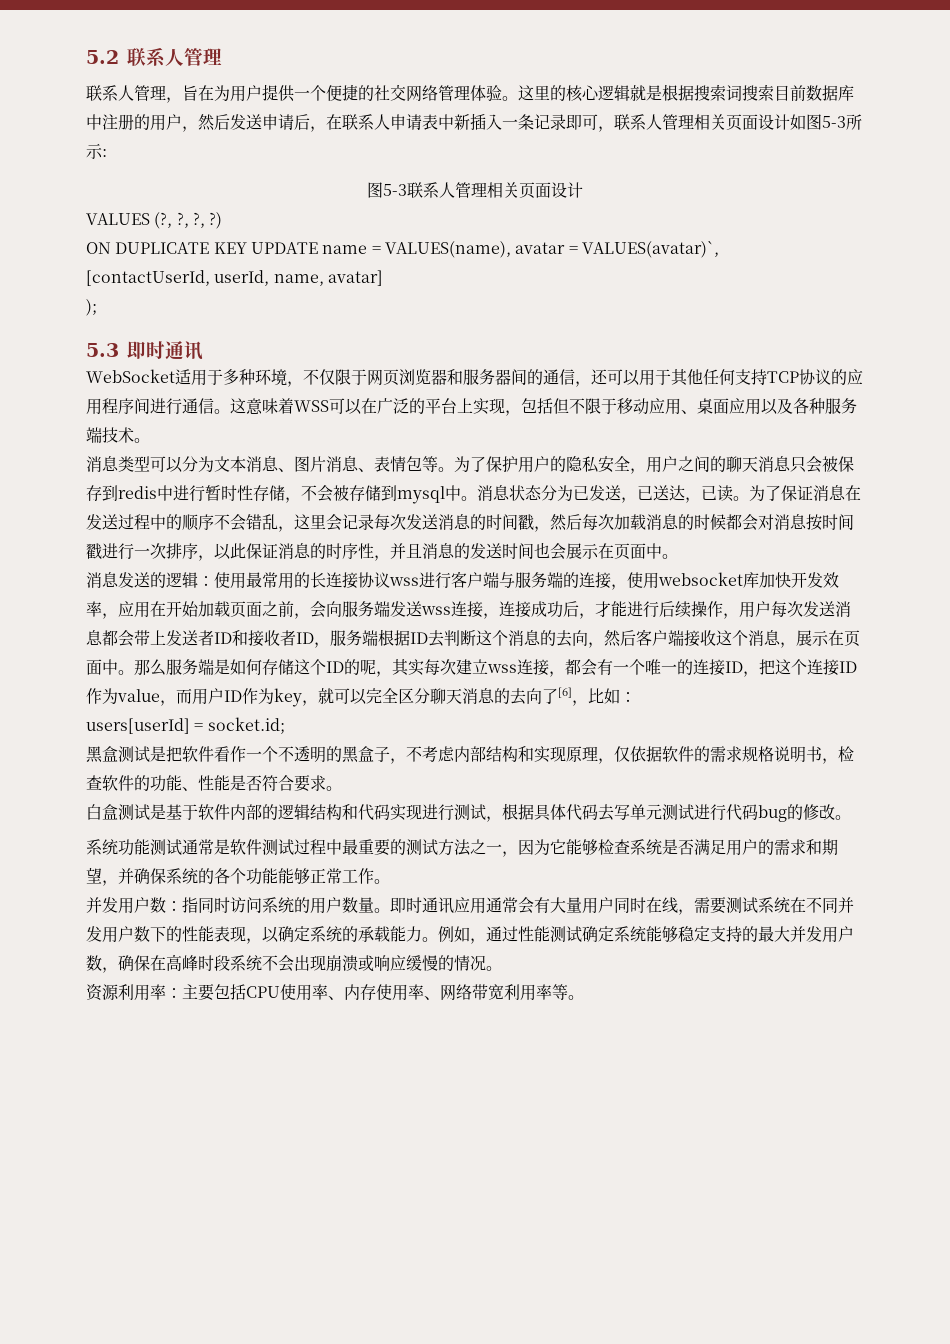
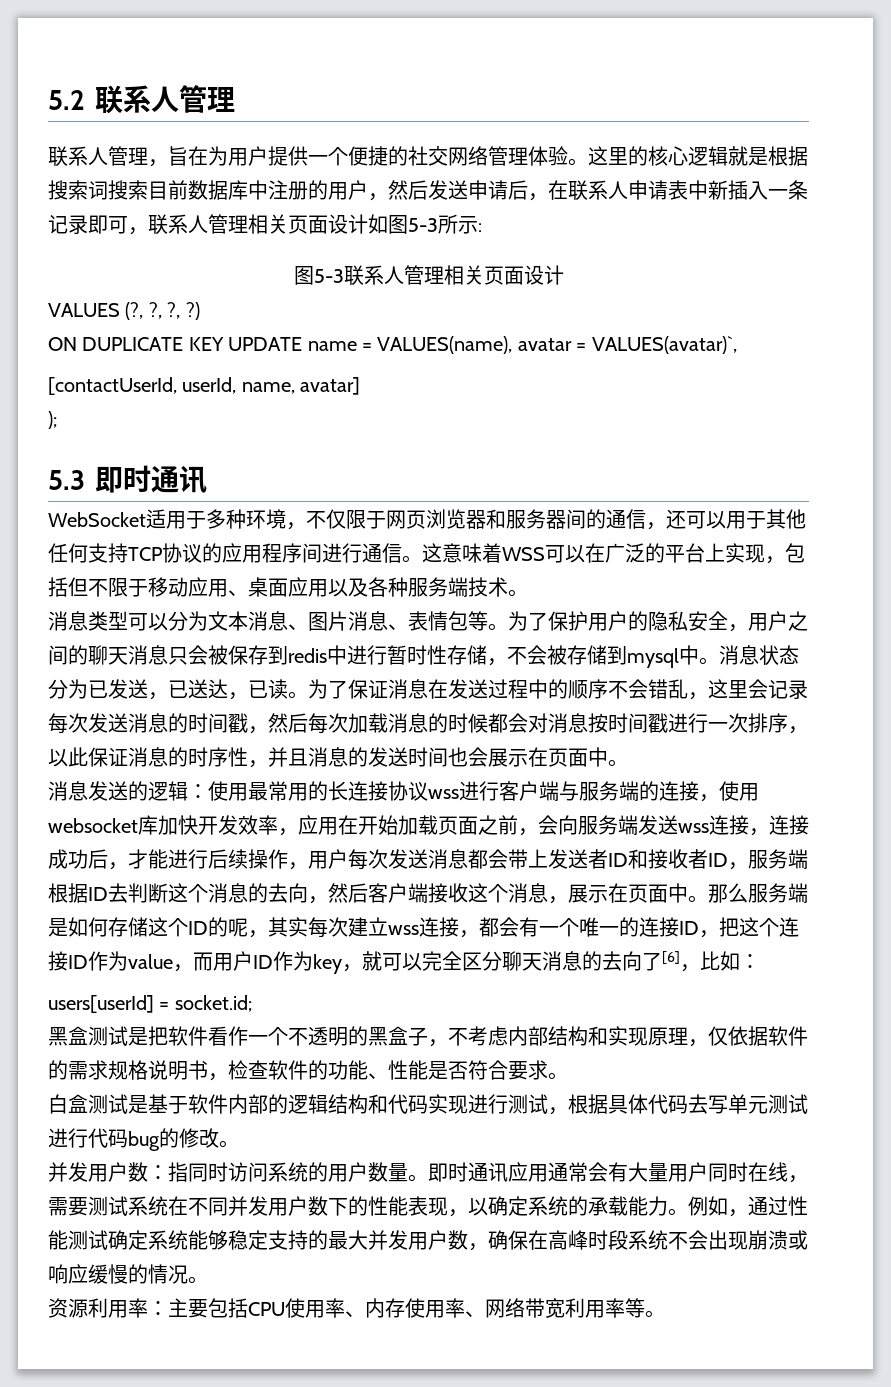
[86,839,838,857] [86,867,390,886] // 系统功能测试通常是软件测试过程中最重要的测试方法之一，因为它能够检查系统是否满足用户的需求和期望，并确保系统的各个功能能够正常工作。 -> (239, 1144) none

